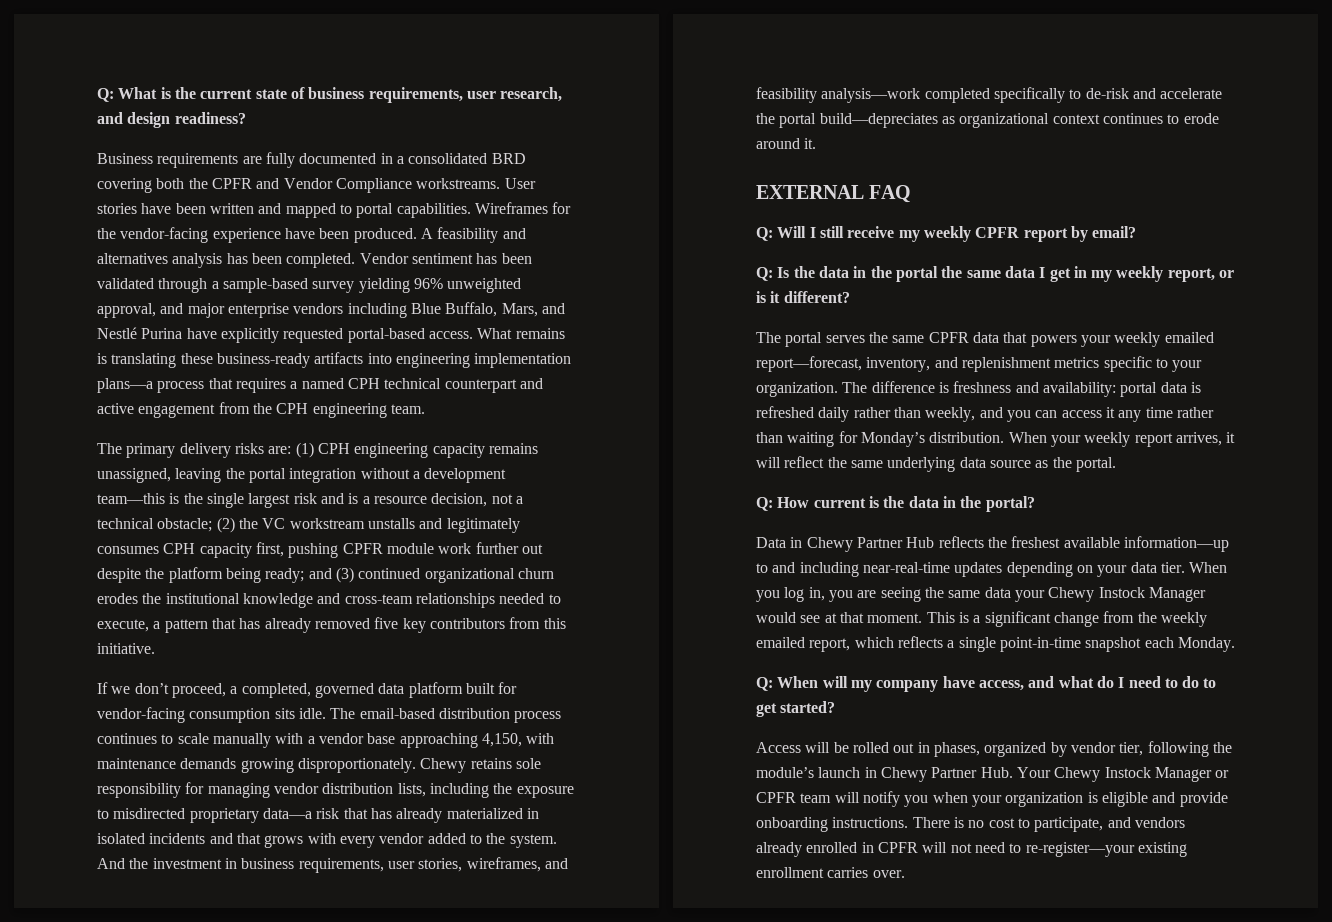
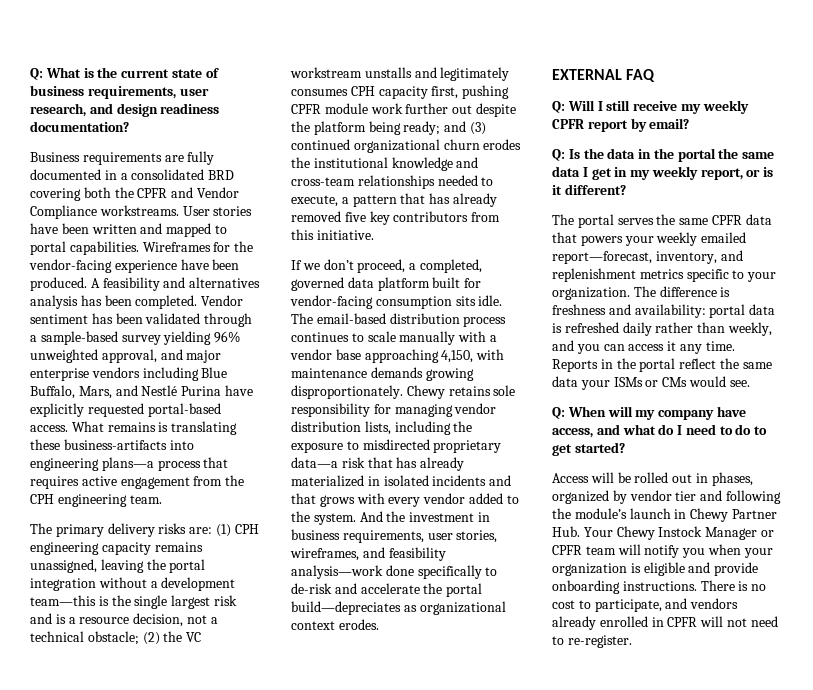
[174,112,246,124] readiness? -> [160,103,220,114] [30,121,129,132] readiness documentation?
[216,352,364,368] business-ready artifacts -> [63,439,167,450] business-artifacts
[474,353,572,368] implementation -> (99, 464) none
[290,378,543,393] a named CPH technical counterpart and -> (79, 482) none
[924,88,990,103] completed -> [385,565,414,576] done
[1102,113,1219,124] [756,138,817,149] continues to erode around it. -> [338,619,379,630] erodes.
[1145,407,1214,418] [756,431,1236,447] [756,456,1116,472] [756,496,1035,512] [756,536,1229,552] [756,562,1228,577] [756,587,1206,602] [756,611,1207,627] [756,636,1235,652] time rather than waiting for Monday’s distribution. When your weekly report arrives, it will reflect the same underlying data source as the portal. // Q: How current is the data in the portal? // Data in Chewy Partner Hub reflects the freshest available information—up to and including near-real-time updates depending on your data tier. When you log in, you are seeing the same data your Chewy Instock Manager would see at that moment. This is a significant change from the weekly emailed report, which reflects a single point-in-time snapshot each Monday. -> [705,341,735,351] [552,358,772,372] [552,376,750,390] time. Reports in the portal reflect the same data your ISMs or CMs would see.
[1119,742,1144,756] tier, -> [675,490,723,501] tier and
[1025,842,1187,857] [756,867,905,878] re-register—your existing enrollment carries over. -> [567,635,632,648] re-register.

